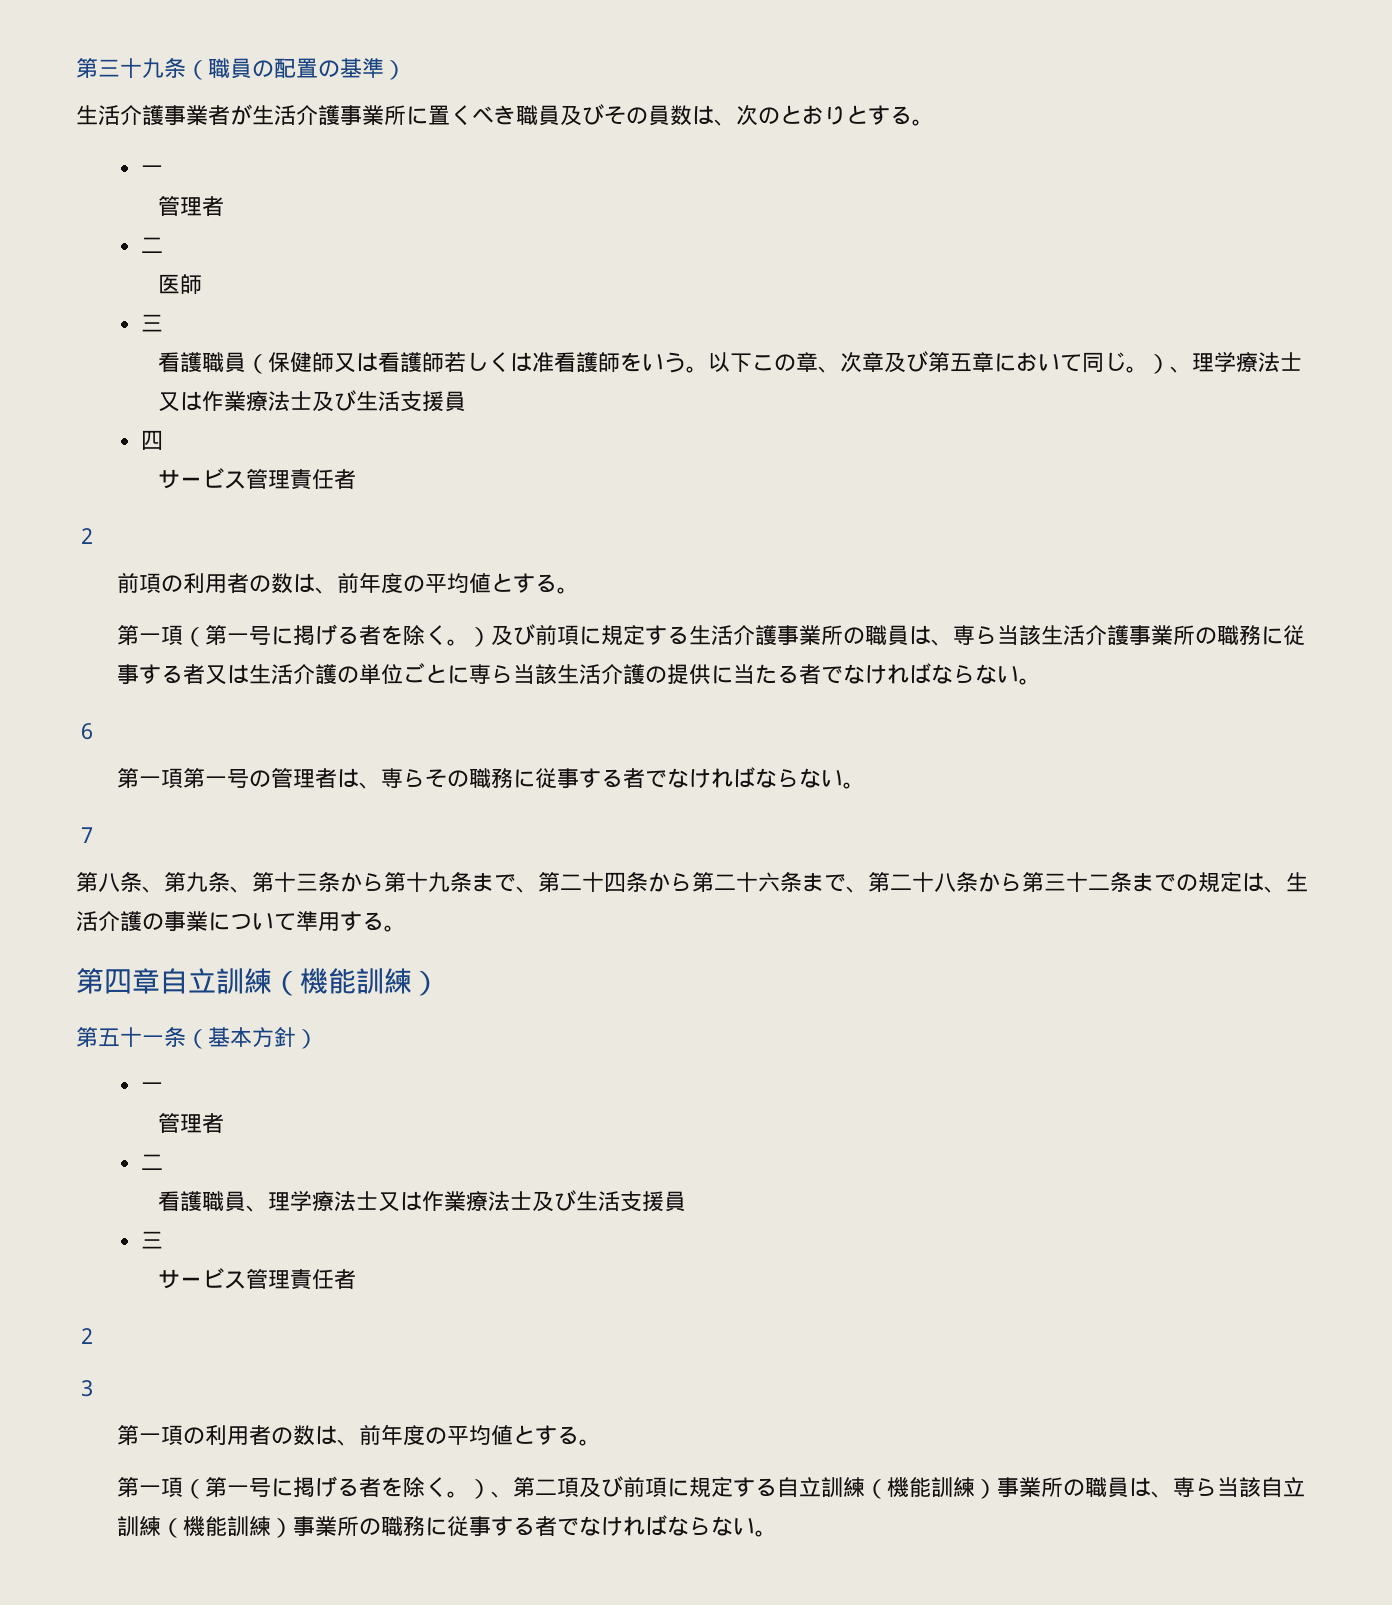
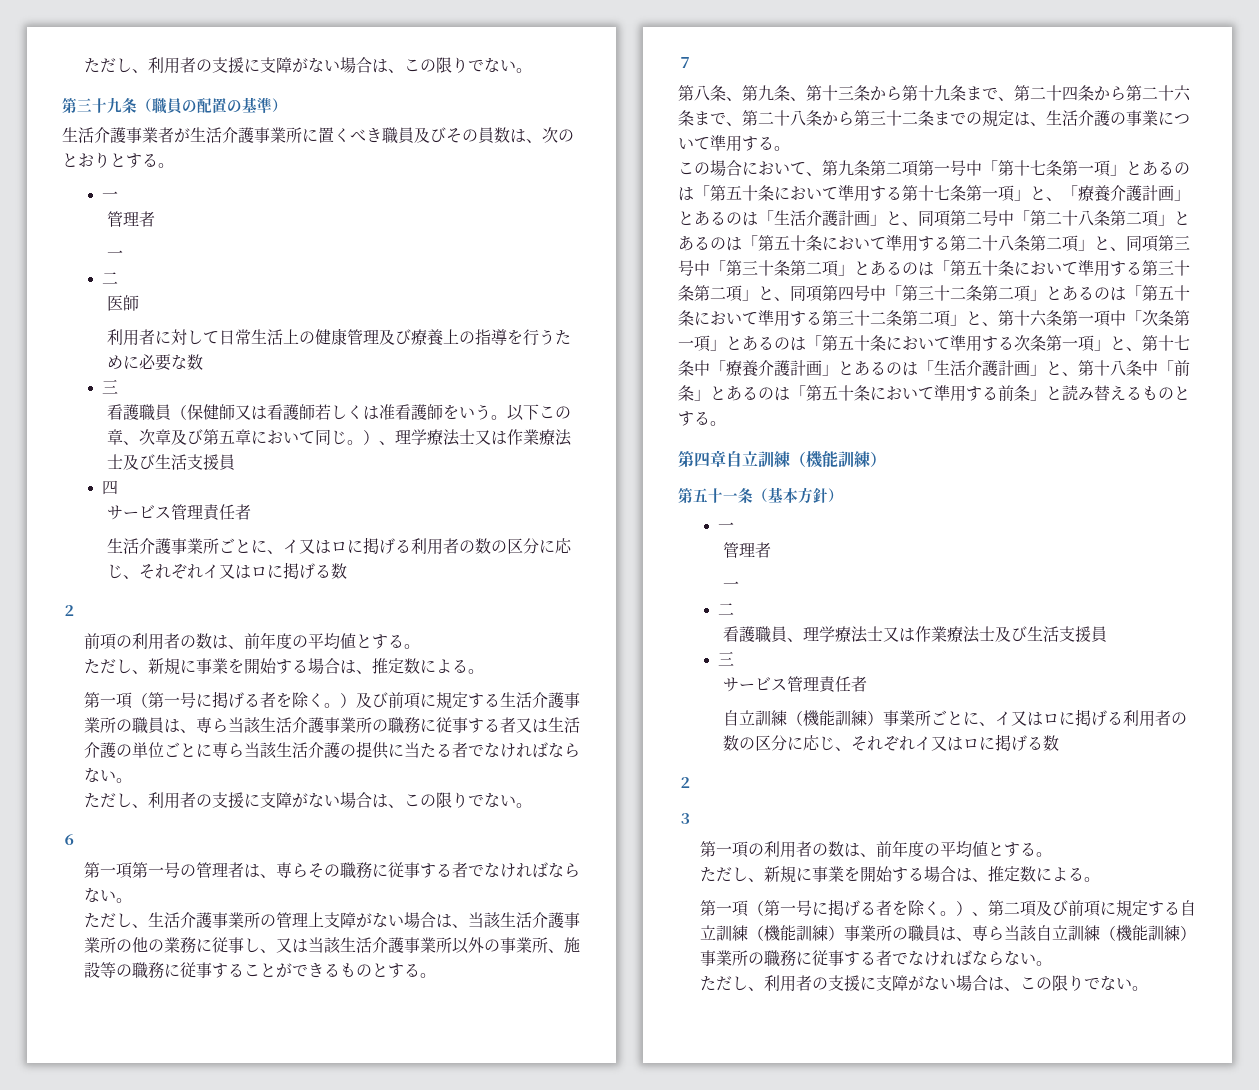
(76, 68) none -> [84,57,533,74] ただし、利用者の支援に支障がない場合は、この限りでない。 //
(225, 206) none -> [106,250,123,259] // 一
(203, 284) none -> [106,328,571,346] [106,354,203,371] // 利用者に対して日常生活上の健康管理及び療養上の指導を行うために必要な数
(357, 479) none -> [106,537,572,555] [106,562,347,579] // 生活介護事業所ごとに、イ又はロに掲げる利用者の数の区分に応じ、それぞれイ又はロに掲げる数
(580, 590) none -> [84,658,485,675] // ただし、新規に事業を開始する場合は、推定数による。
(1042, 681) none -> [84,792,533,809] // ただし、利用者の支援に支障がない場合は、この限りでない。
(866, 785) none -> [84,912,581,929] [84,937,581,954] [84,962,437,979] // ただし、生活介護事業所の管理上支障がない場合は、当該生活介護事業所の他の業務に従事し、又は当該生活介護事業所以外の事業所、施設等の職務に従事することができるものとする。
(406, 928) none -> [678,160,1190,177] [678,185,1190,202] [678,210,1190,227] [678,235,1190,252] [678,260,1190,277] [678,285,1190,302] [678,310,1190,327] [678,335,1190,352] [678,360,1190,376] [678,385,1190,402] [678,411,726,426] // この場合において、第九条第二項第一号中「第十七条第一項」とあるのは「第五十条において準用する第十七条第一項」と、「療養介護計画」とあるのは「生活介護計画」と、同項第二号中「第二十八条第二項」とあるのは「第五十条において準用する第二十八条第二項」と、同項第三号中「第三十条第二項」とあるのは「第五十条において準用する第三十条第二項」と、同項第四号中「第三十二条第二項」とあるのは「第五十条において準用する第三十二条第二項」と、第十六条第一項中「次条第一項」とあるのは「第五十条において準用する次条第一項」と、第十七条中「療養介護計画」とあるのは「生活介護計画」と、第十八条中「前条」とあるのは「第五十条において準用する前条」と読み替えるものとする。
(225, 1123) none -> [722,581,739,590] // 一
(357, 1279) none -> [722,709,1187,727] [722,734,1059,751] // 自立訓練（機能訓練）事業所ごとに、イ又はロに掲げる利用者の数の区分に応じ、それぞれイ又はロに掲げる数
(602, 1442) none -> [700,866,1101,883] // ただし、新規に事業を開始する場合は、推定数による。
(778, 1533) none -> [700,975,1149,992] // ただし、利用者の支援に支障がない場合は、この限りでない。

